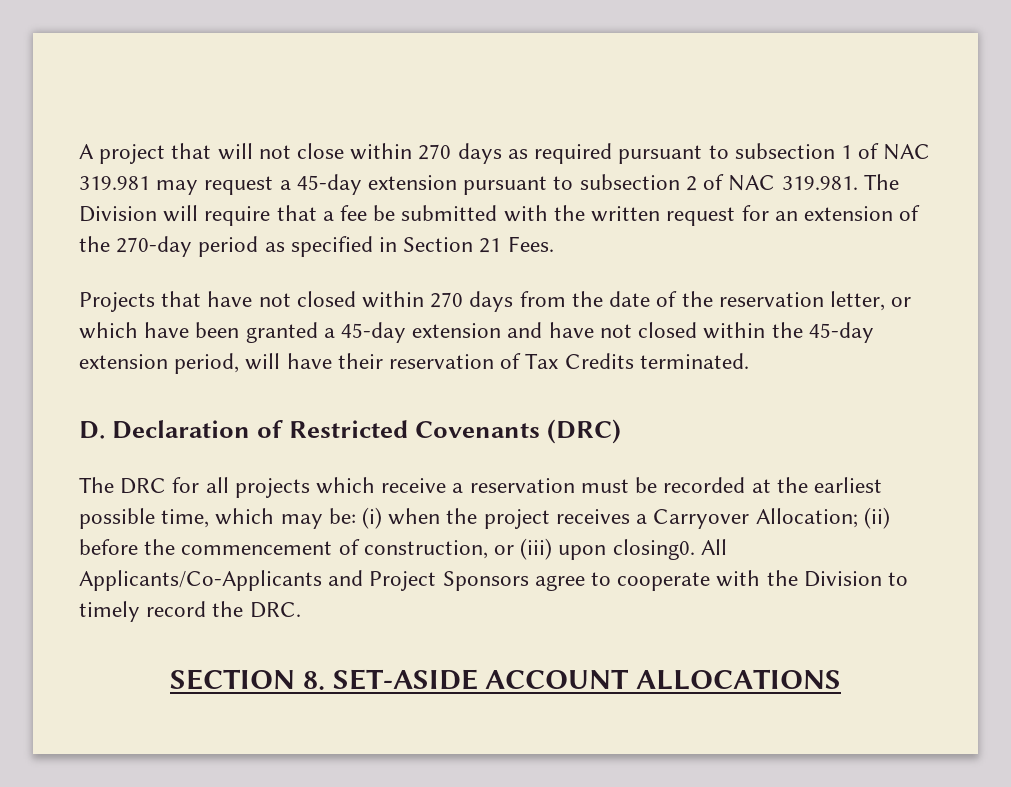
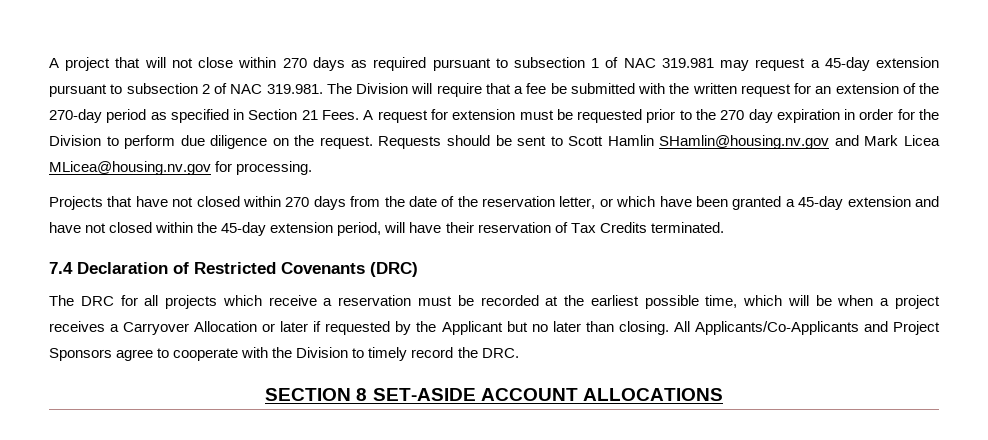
(554, 244) none -> [363,109,939,123] [49,135,940,149] [49,161,313,175] A request for extension must be requested prior to the 270 day expiration in order for the Division to perform due diligence on the request. Requests should be sent to Scott Hamlin SHamlin@housing.nv.gov and Mark Licea MLicea@housing.nv.gov for processing.
[79,421,105,439] D. -> [49,262,73,274] 7.4
[280,507,890,529] [79,538,695,560] may be: (i) when the project receives a Carryover Allocation; (ii) before the commencement of construction, or (iii) upon closing0. -> [787,295,940,309] [49,321,669,335] will be when a project receives a Carryover Allocation or later if requested by the Applicant but no later than closing.
[302,671,325,690] 8. -> [356,388,368,401] 8

